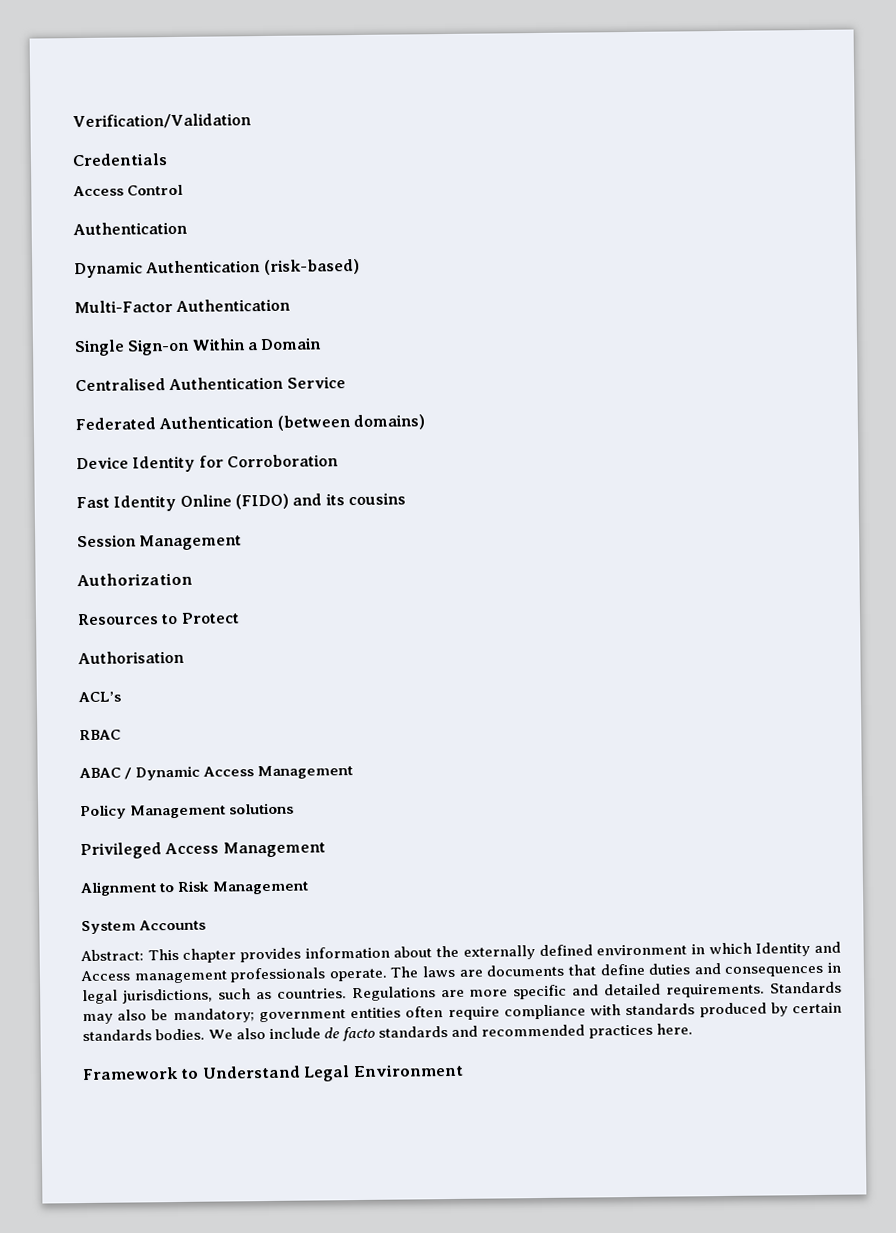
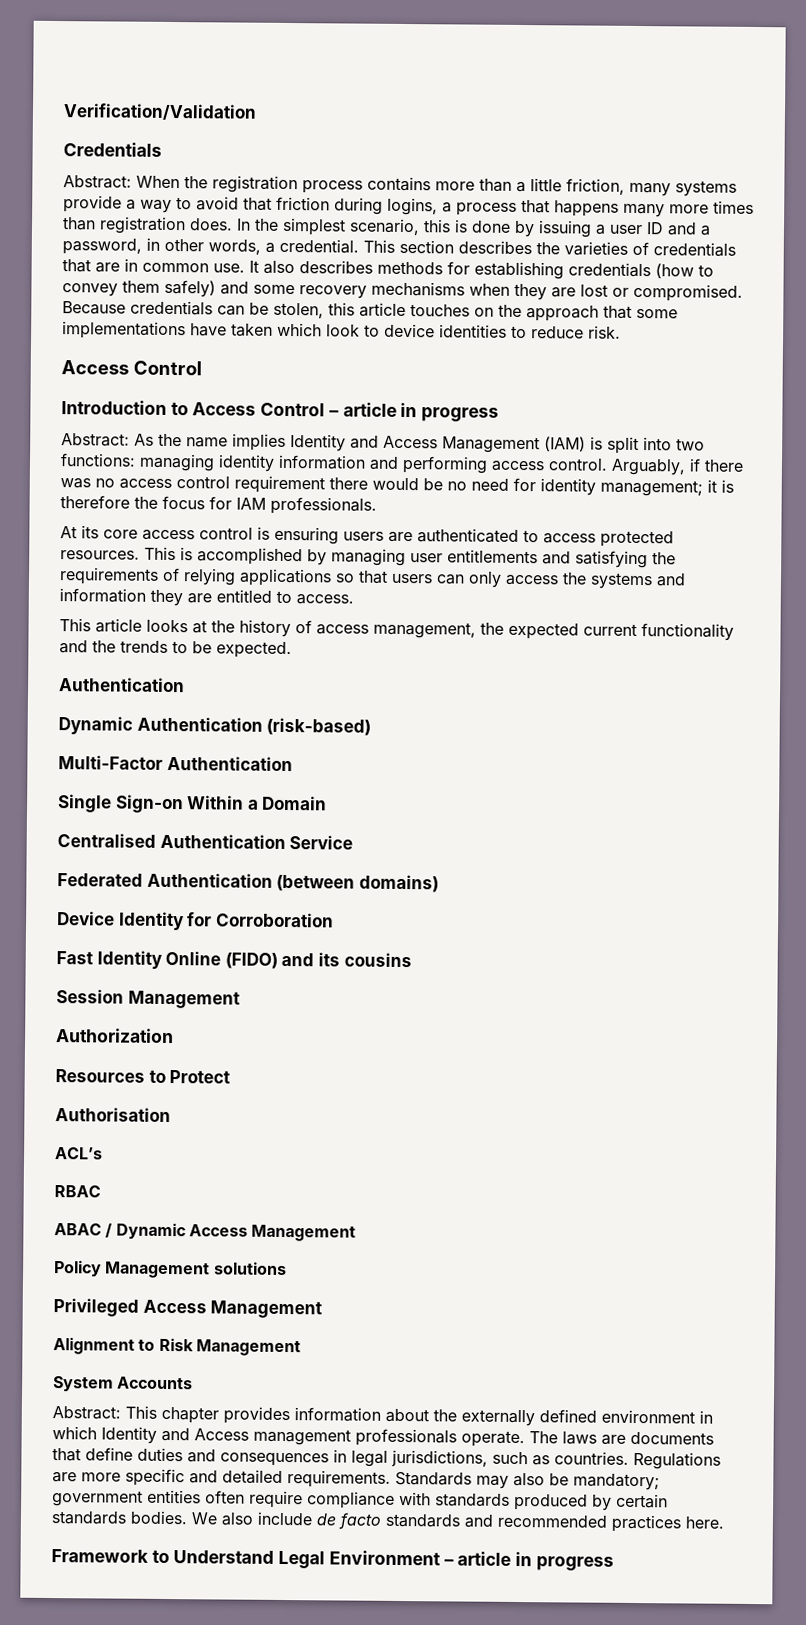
[73,184,184,197] Access Control -> [63,175,737,197] [63,195,754,218] [62,216,711,238] [62,237,736,257] [62,258,714,280] [62,279,743,302] [62,300,678,322] [62,321,621,340] [61,360,202,376] [61,400,500,422] [61,433,705,454] [60,453,744,476] [60,475,734,497] [60,495,377,515] [60,525,674,548] [60,546,676,569] [59,567,686,590] [59,588,354,607] [59,618,734,641] [59,640,292,659] Abstract: When the registration process contains more than a little friction, many systems provide a way to avoid that friction during logins, a process that happens many more times than registration does. In the simplest scenario, this is done by issuing a user ID and a password, in other words, a credential. This section describes the varieties of credentials that are in common use. It also describes methods for establishing credentials (how to convey them safely) and some recovery mechanisms when they are lost or compromised. Because credentials can be stolen, this article touches on the approach that some implementations have taken which look to device identities to reduce risk. // Access Control // Introduction to Access Control – article in progress // Abstract: As the name implies Identity and Access Management (IAM) is split into two functions: managing identity information and performing access control. Arguably, if there was no access control requirement there would be no need for identity management; it is therefore the focus for IAM professionals. // At its core access control is ensuring users are authenticated to access protected resources. This is accomplished by managing user entitlements and satisfying the requirements of relying applications so that users can only access the systems and information they are entitled to access. // This article looks at the history of access management, the expected current functionality and the trends to be expected.
(464, 1070) none -> [443,1551,614,1571] – article in progress

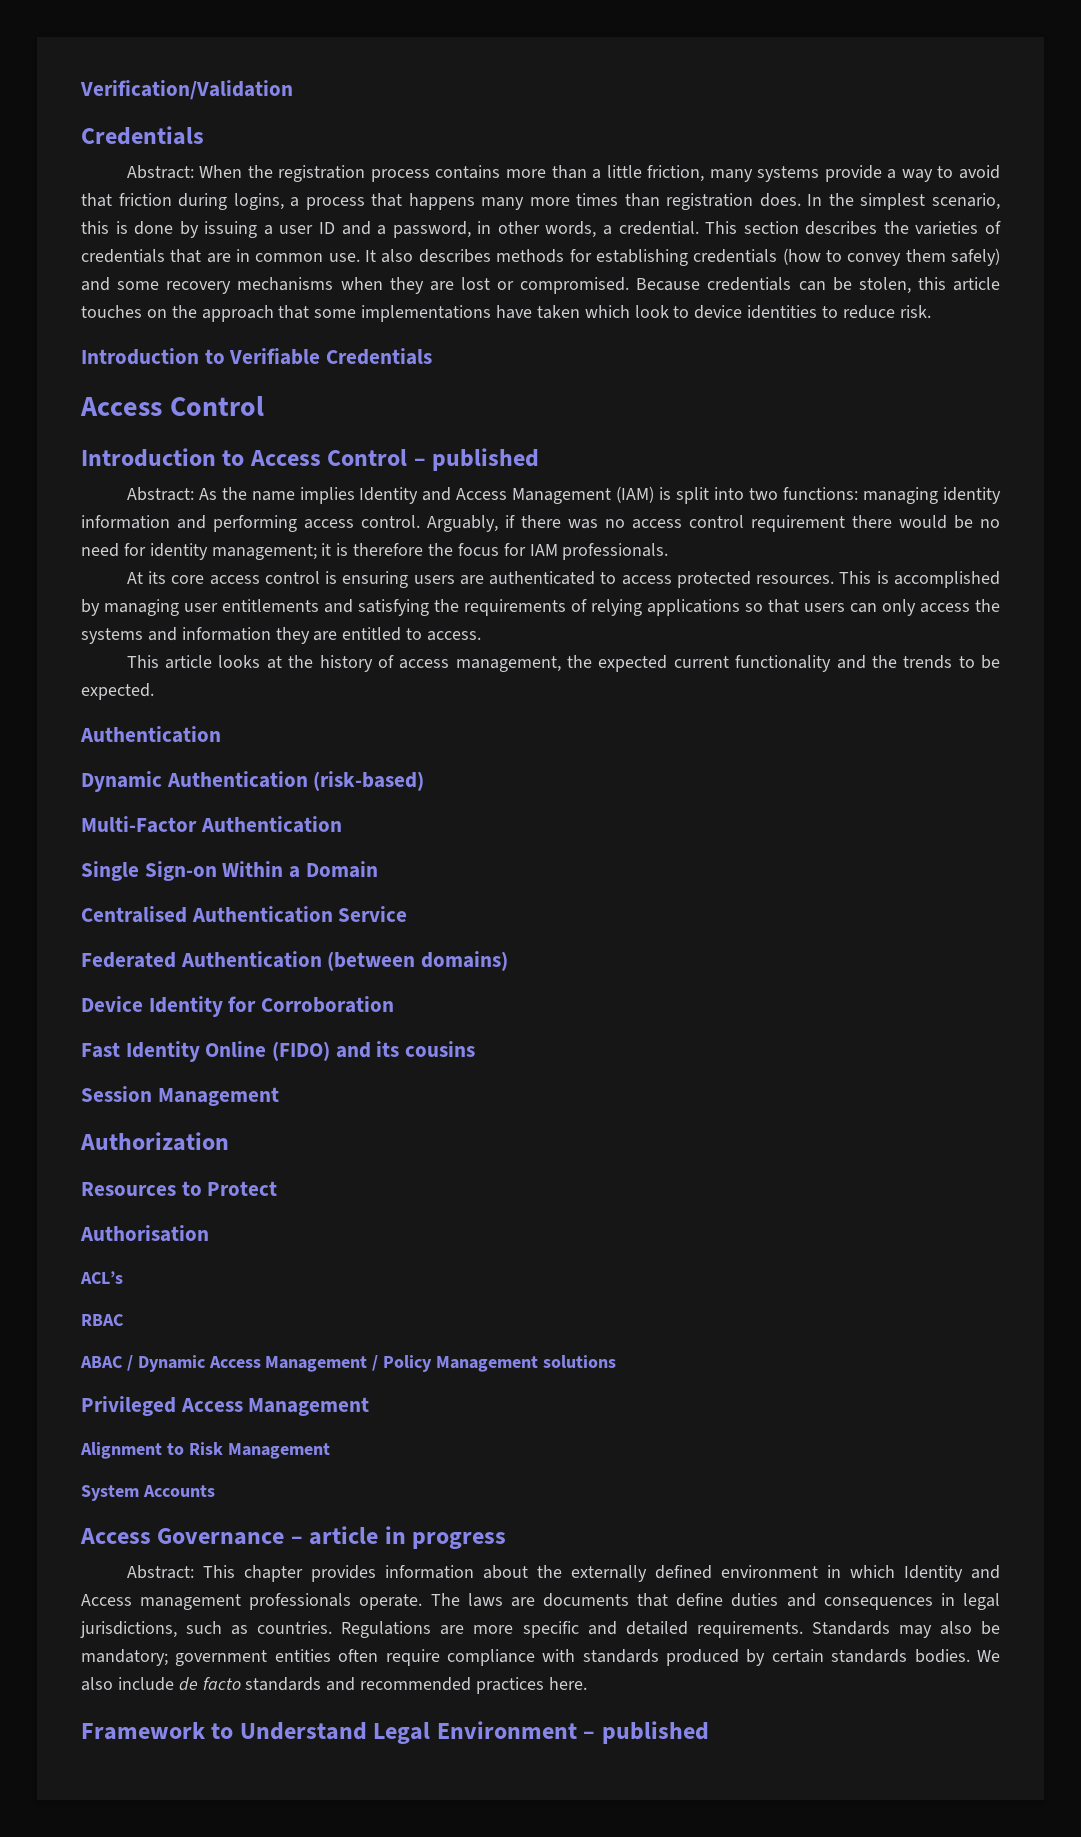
(621, 332) none -> [81,348,433,365] // Introduction to Verifiable Credentials
[342,402,500,422] article in progress -> [432,448,540,471] published
(357, 1233) // -> [372,1355,379,1371] /
(194, 1383) none -> [80,1526,507,1549] // Access Governance – article in progress
[457,1551,614,1571] article in progress -> [601,1721,709,1744] published

